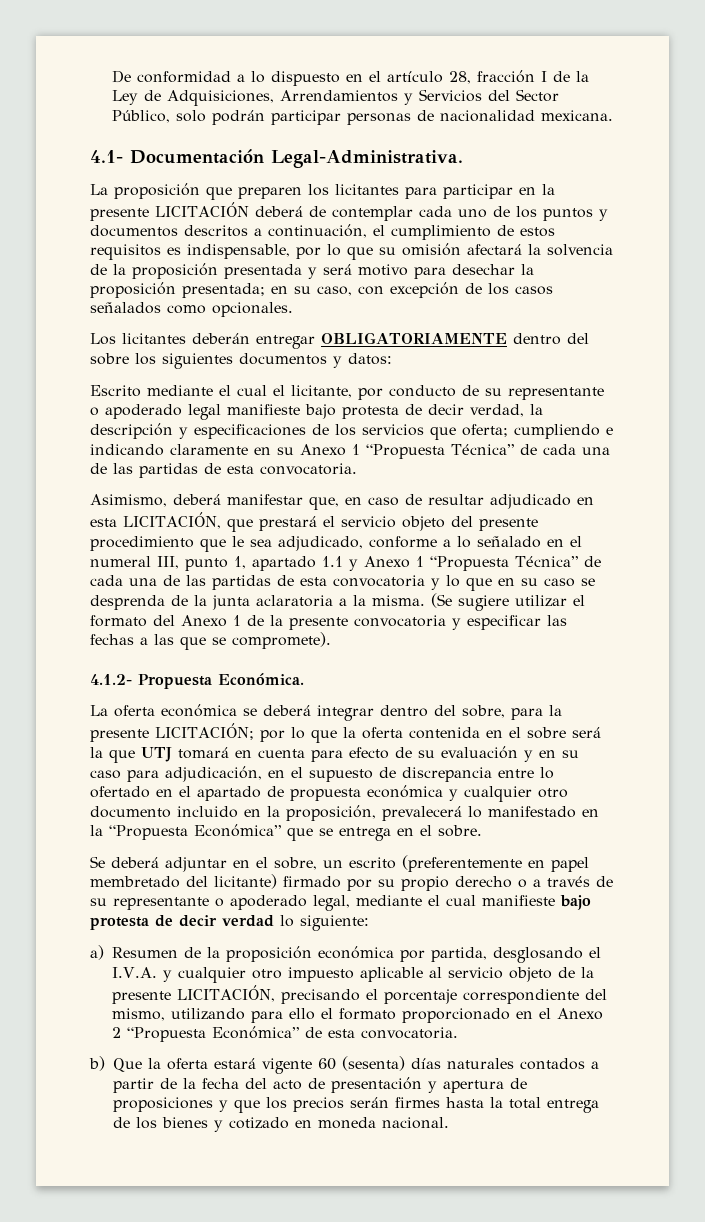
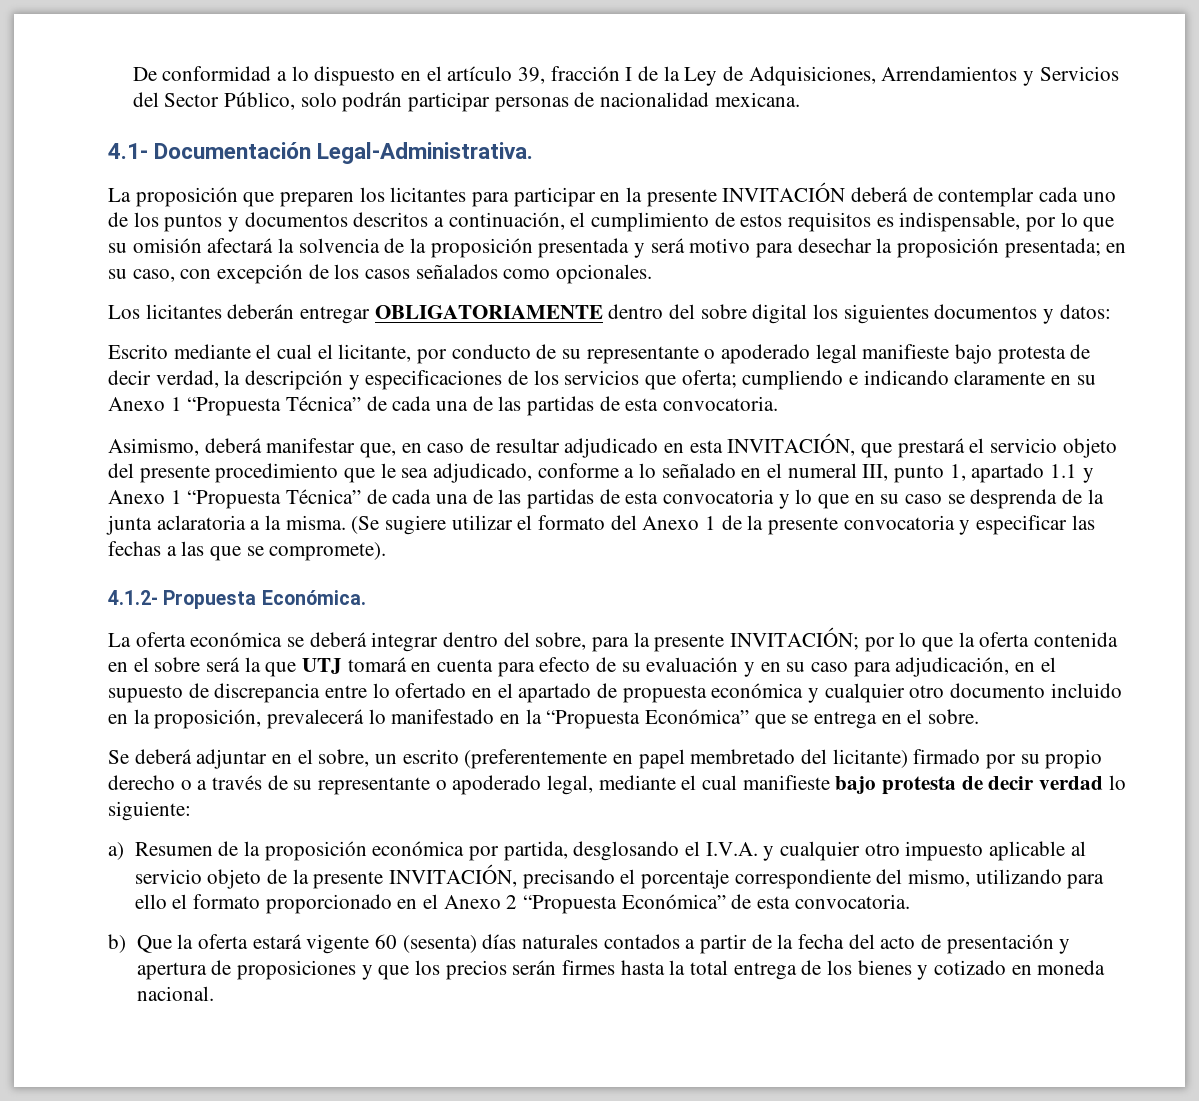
[448,71,471,84] 28, -> [518,67,546,84] 39,
[155,202,249,217] LICITACIÓN -> [722,182,846,202] INVITACIÓN
(129, 359) none -> [752,304,808,324] digital
[123,512,221,529] LICITACIÓN, -> [727,433,856,456] INVITACIÓN,
[155,723,254,740] LICITACIÓN; -> [730,627,860,650] INVITACIÓN;
[177,985,275,1002] LICITACIÓN, -> [388,864,517,887] INVITACIÓN,

